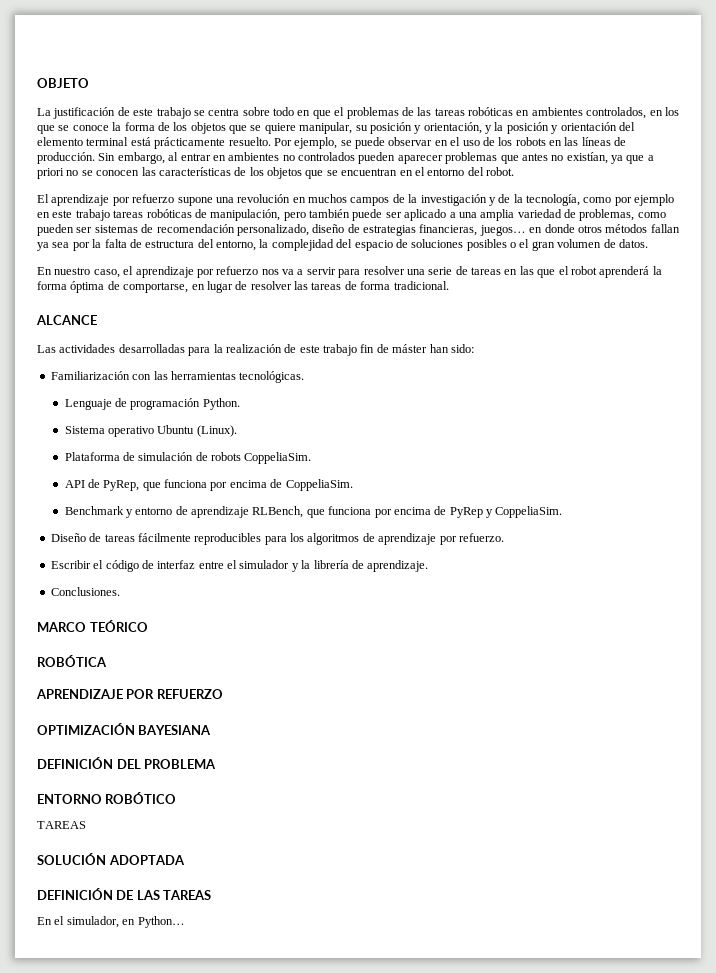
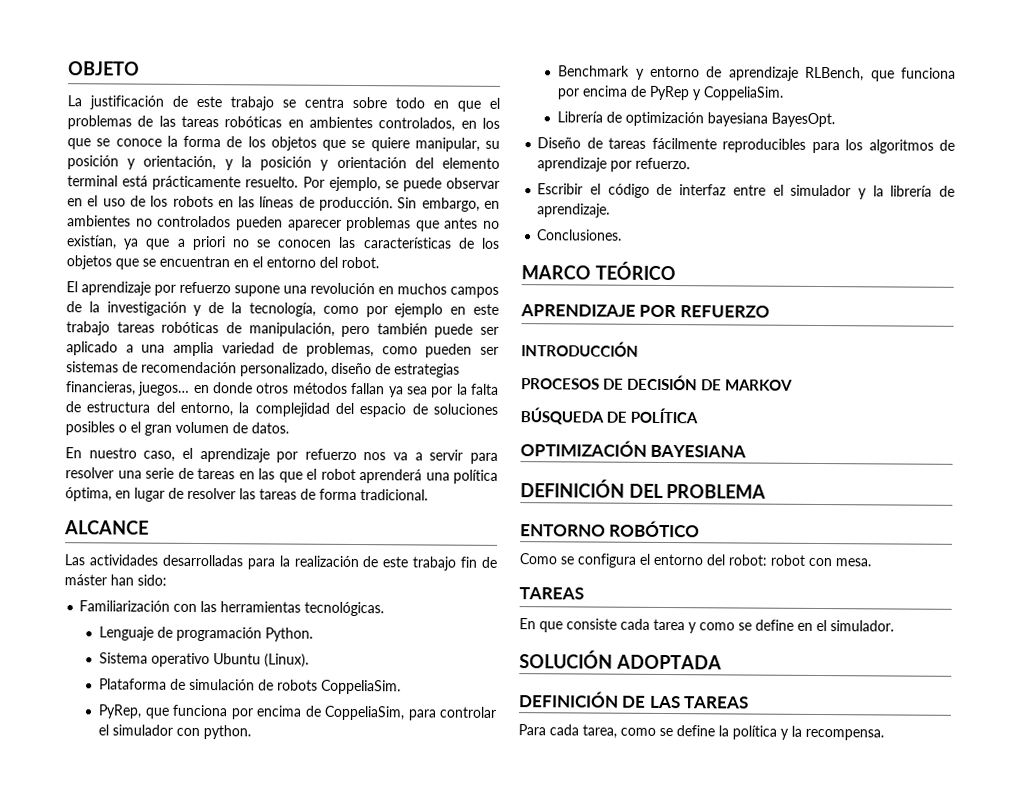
[168,152,211,161] al entrar -> (480, 204) none
[652,266,662,275] [37,281,189,293] la forma óptima de comportarse, -> [425,469,498,484] [65,487,112,502] una política óptima,
[64,479,100,488] API de -> (402, 687) none
[285,479,353,491] CoppeliaSim. -> [324,705,498,721] [98,724,252,740] CoppeliaSim, para controlar el simulador con python.
(563, 512) none -> [557,111,836,128] // Librería de optimización bayesiana BayesOpt.
[37,655,107,667] // ROBÓTICA -> (676, 271) none
(223, 694) none -> [521,341,639,357] [521,374,794,391] [520,407,699,425] // INTRODUCCIÓN // PROCESOS DE DECISIÓN DE MARKOV // BÚSQUEDA DE POLÍTICA
[37,821,86,829] TAREAS -> [519,553,871,568] [519,587,584,600] [519,618,894,634] Como se configura el entorno del robot: robot con mesa. // TAREAS // En que consiste cada tarea y como se define en el simulador.
[37,916,185,928] En el simulador, en Python… -> [518,724,884,741] Para cada tarea, como se define la política y la recompensa.

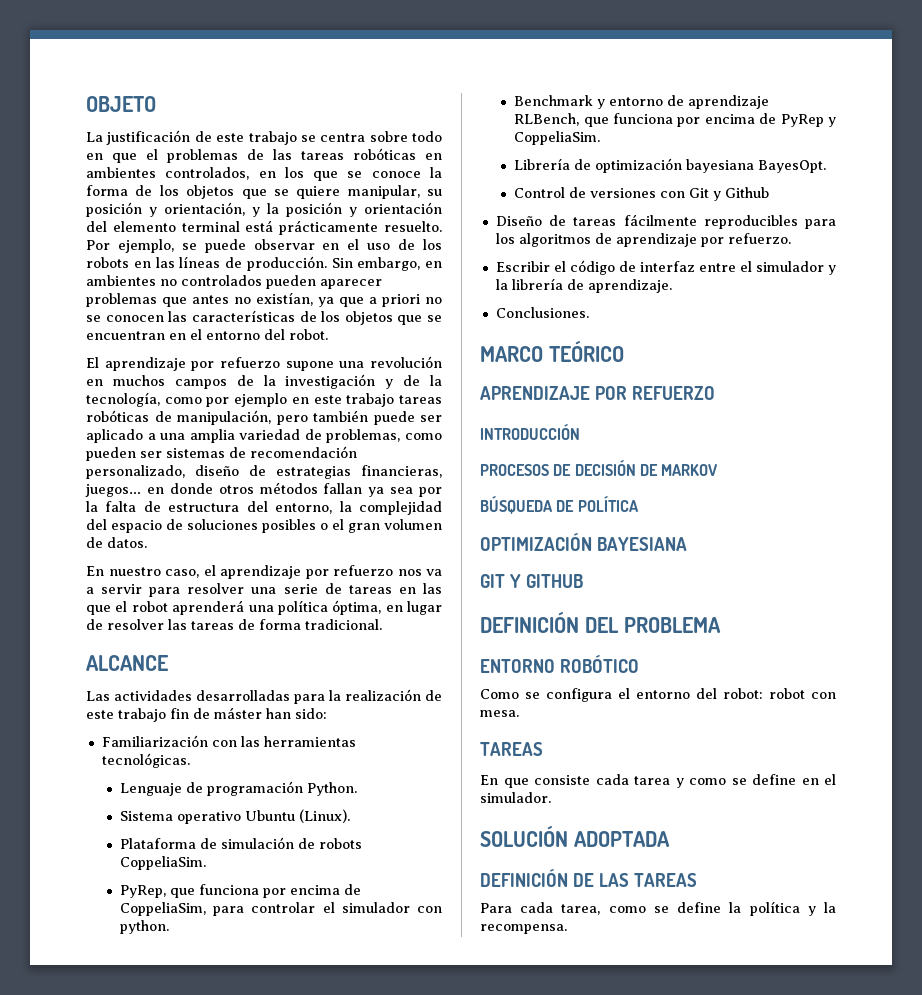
(836, 120) none -> [514,187,770,201] // Control de versiones con Git y Github
(747, 451) none -> [480,574,583,588] // GIT Y GITHUB

